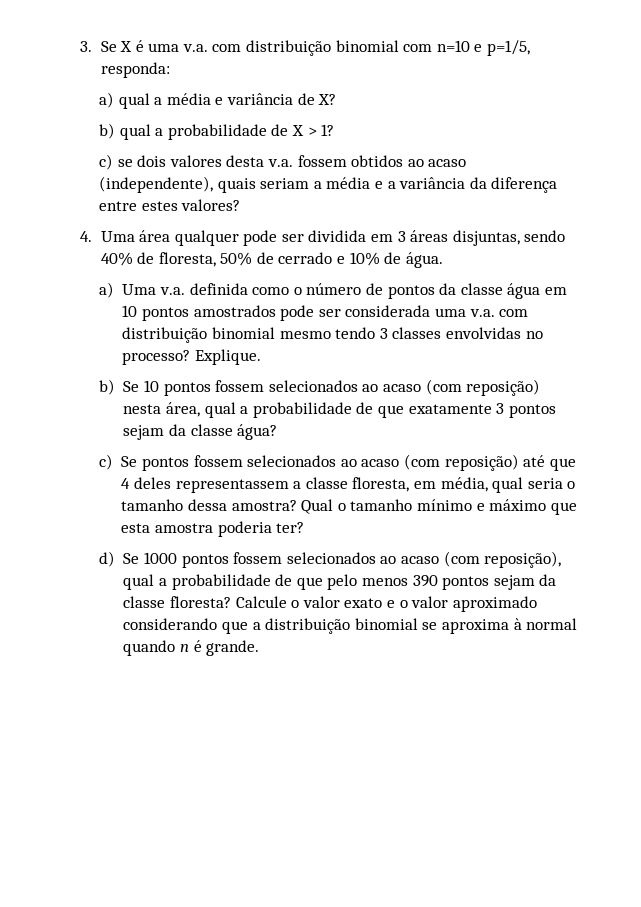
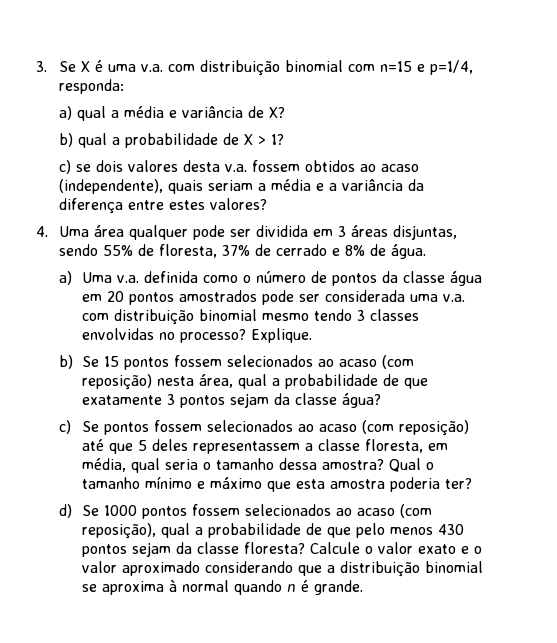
[436,40,530,56] n=10 e p=1/5, -> [380,60,474,75] n=15 e p=1/4,
[100,252,133,266] 40% -> [103,245,134,256] 55%
[220,252,253,266] 50% -> [222,245,251,256] 37%
[349,252,380,266] 10% -> [345,245,366,256] 8%
[122,305,138,317] 10 -> [107,291,125,302] 20
[144,380,160,392] 10 -> [104,356,120,367] 15
[121,478,131,489] 4 -> [138,440,148,451] 5
[412,575,438,587] 390 -> [438,524,465,535] 430

